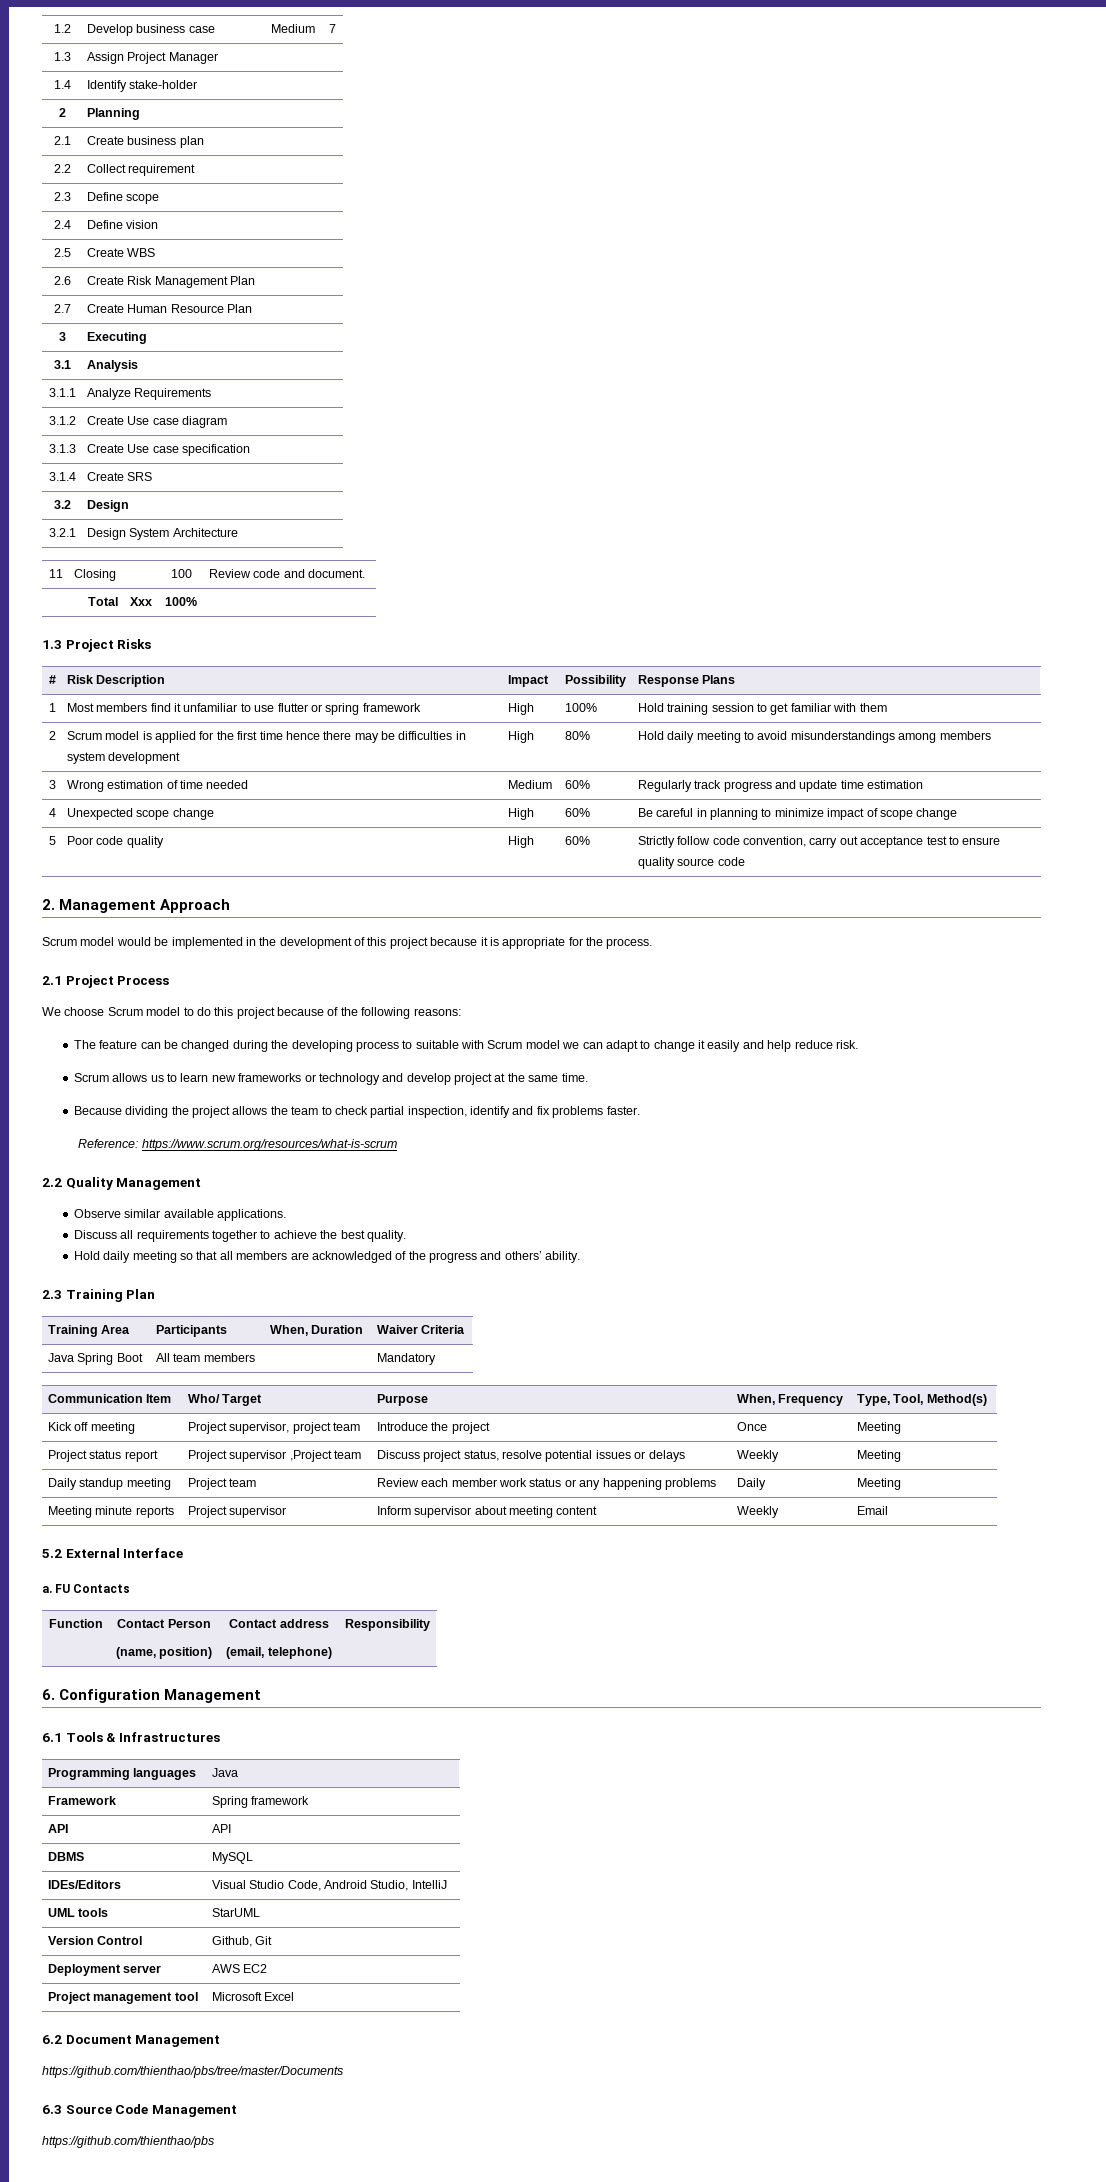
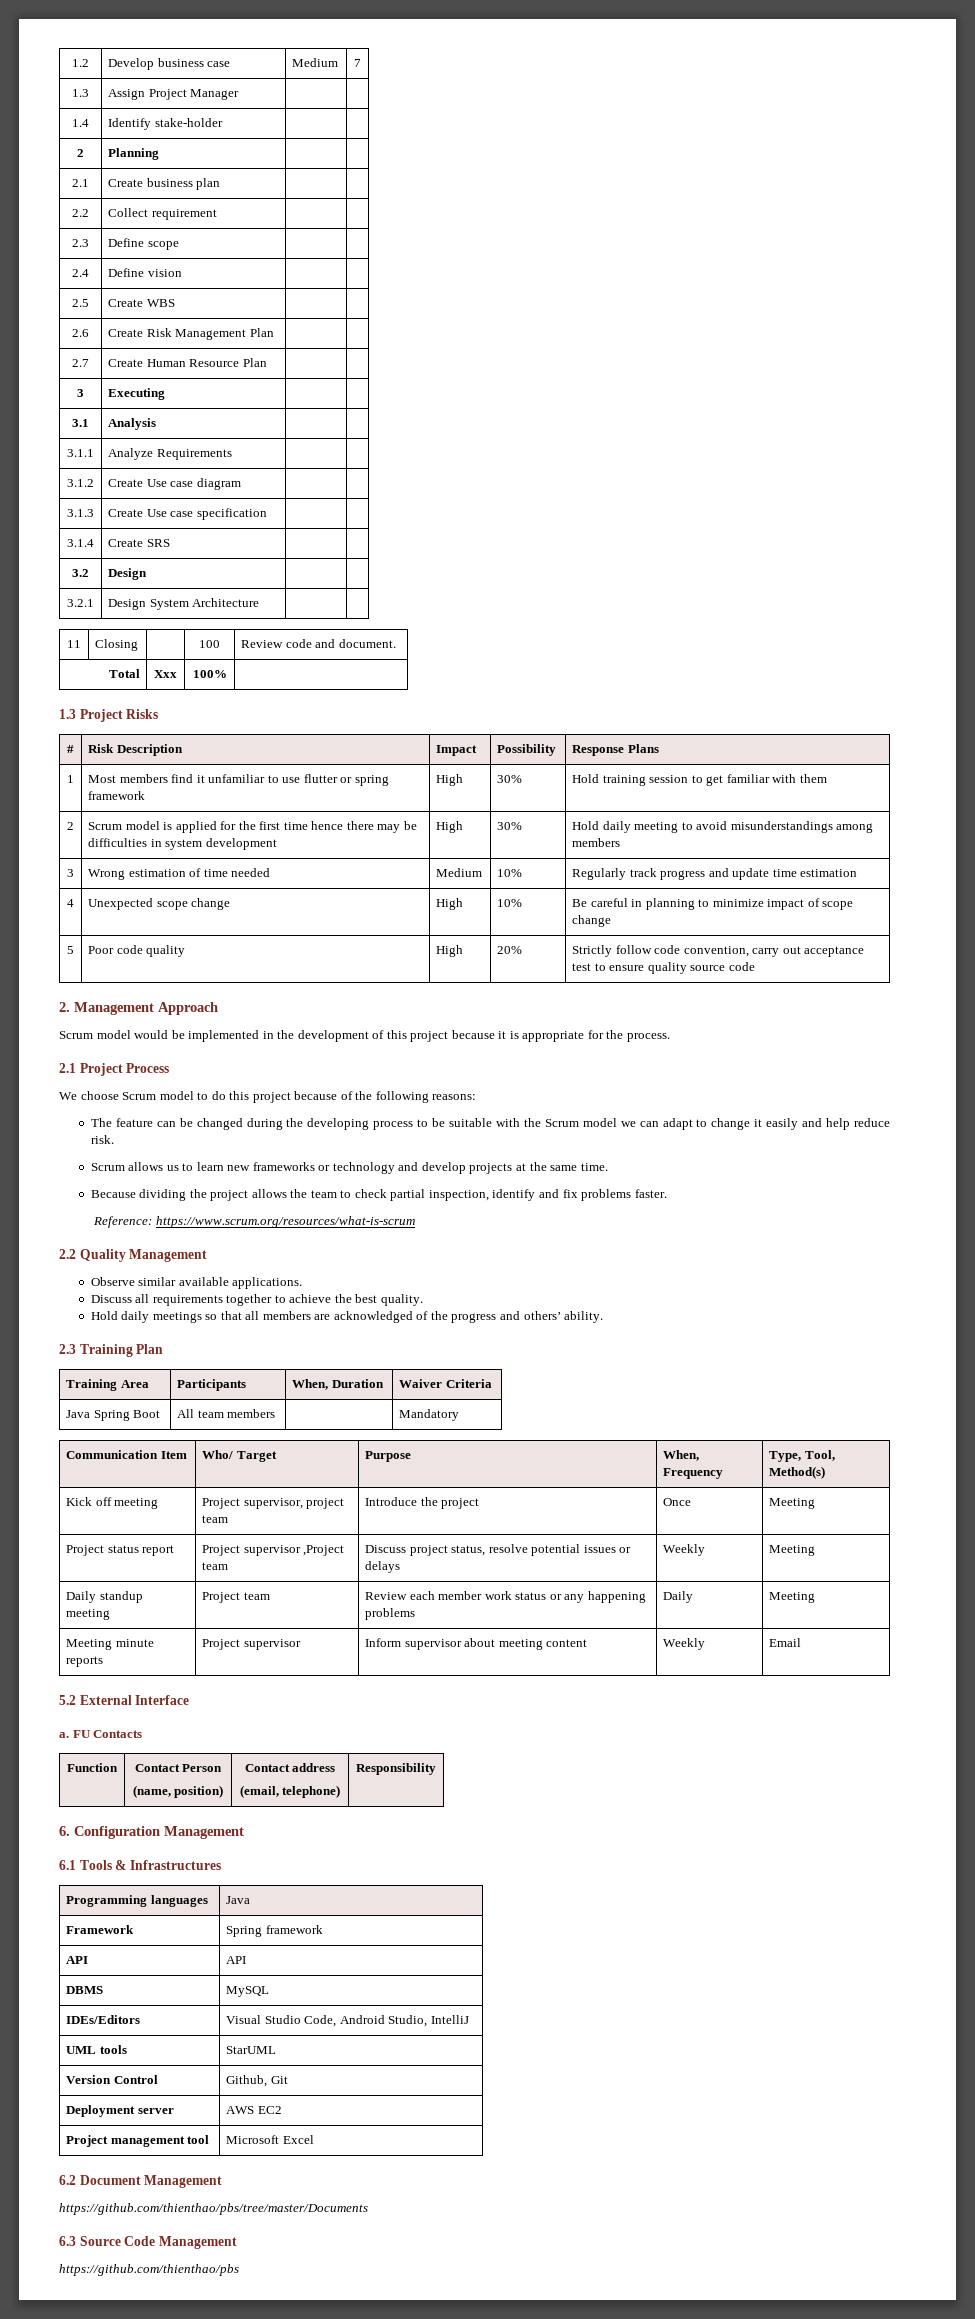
[564,703,597,712] 100% -> [497,775,523,783] 30%
[564,731,590,740] 80% -> [497,822,523,830] 30%
[564,780,590,789] 60% -> [497,869,523,877] 10%
[564,808,590,817] 60% -> [497,899,523,907] 10%
[564,836,590,845] 60% -> [497,946,523,954] 20%
(413, 1044) none -> [432,1118,446,1127] be
(485, 1044) none -> [523,1118,541,1127] the
[454,1073,493,1085] project -> [469,1163,513,1174] projects
[132,1251,177,1263] meeting -> [152,1312,202,1323] meetings

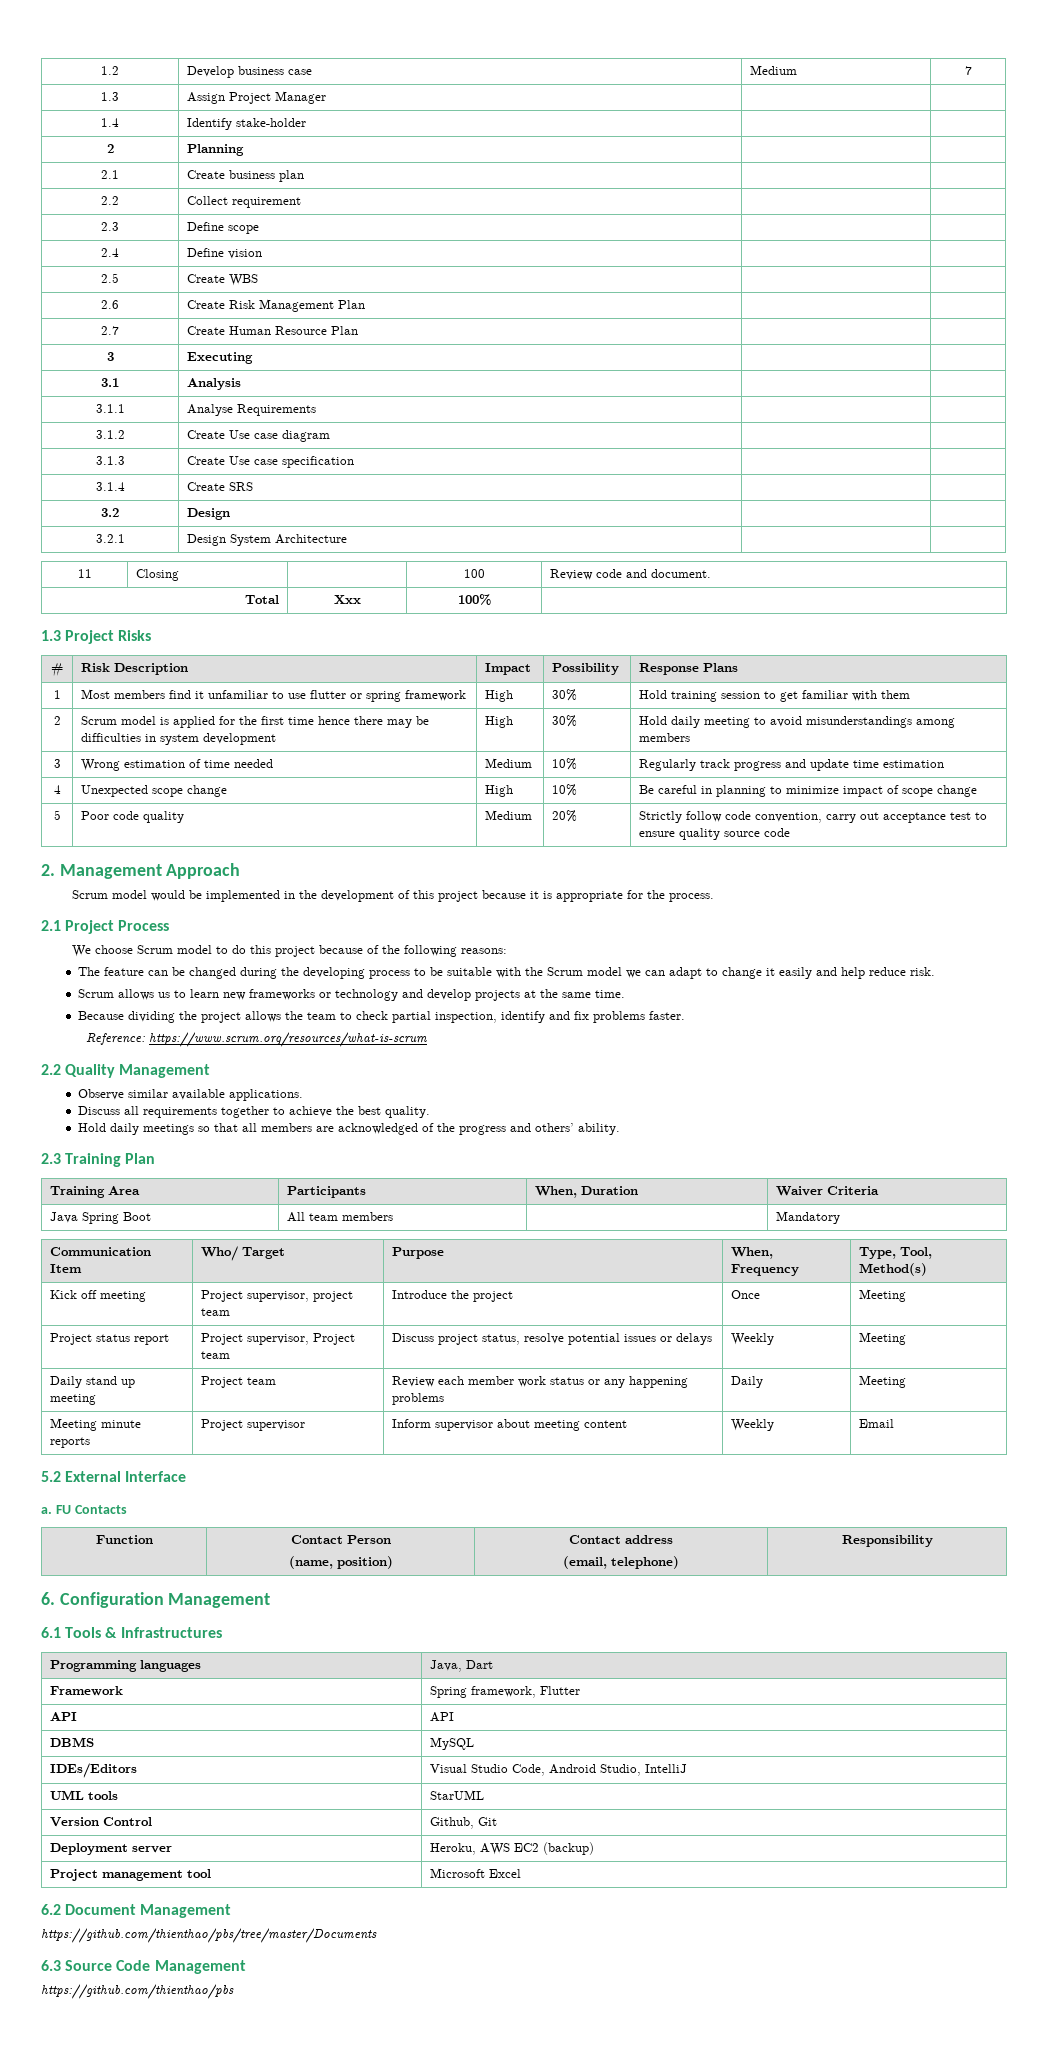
[108,448,154,460] Analyze -> [187,404,234,416] Analyse
[436,945,464,957] High -> [485,810,533,820] Medium
[243,1545,345,1556] supervisor ,Project -> [247,1333,356,1345] supervisor, Project
[99,1591,143,1603] standup -> [86,1376,136,1388] stand up
[226,1896,251,1904] Java -> [430,1660,494,1672] Java, Dart
[265,1925,323,1934] framework -> [471,1686,581,1698] framework, Flutter
(174, 2111) none -> [430,1843,477,1855] Heroku,
(282, 2110) none -> [543,1842,595,1855] (backup)

